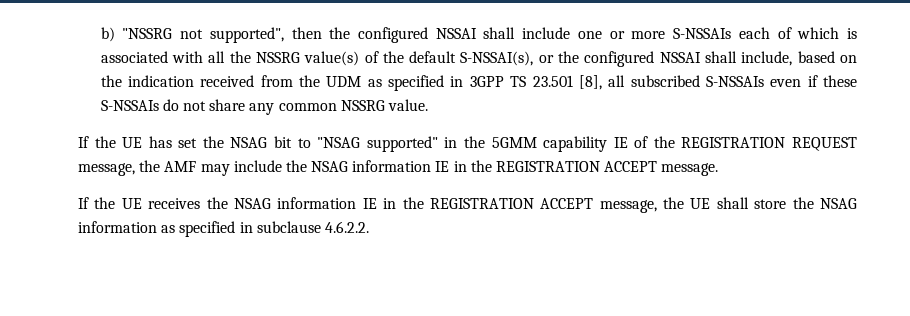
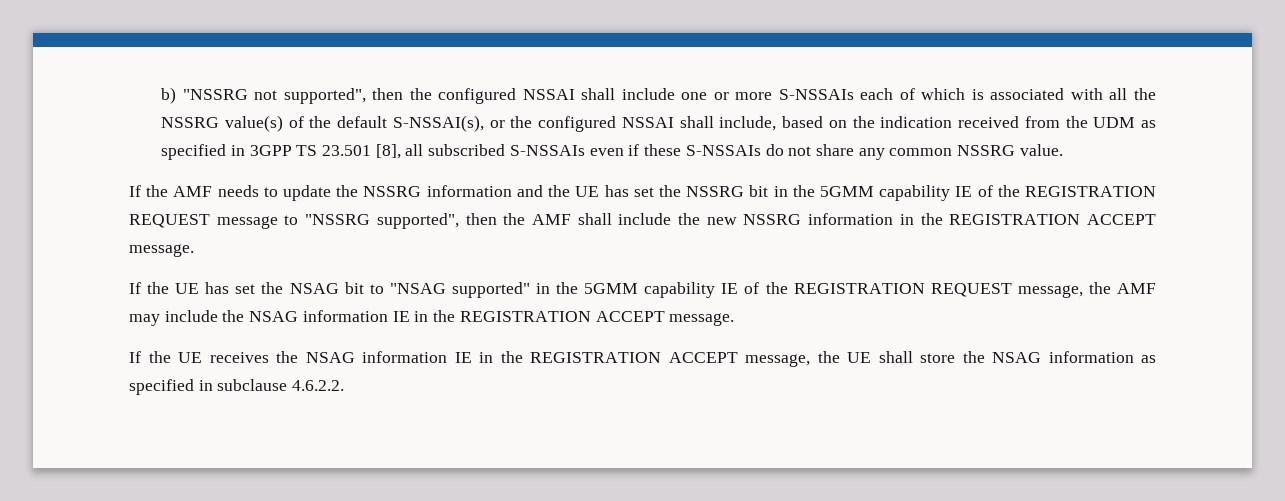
(428, 105) none -> [129,185,1157,201] [129,213,1157,229] [129,244,194,257] // If the AMF needs to update the NSSRG information and the UE has set the NSSRG bit in the 5GMM capability IE of the REGISTRATION REQUEST message to "NSSRG supported", then the AMF shall include the new NSSRG information in the REGISTRATION ACCEPT message.

